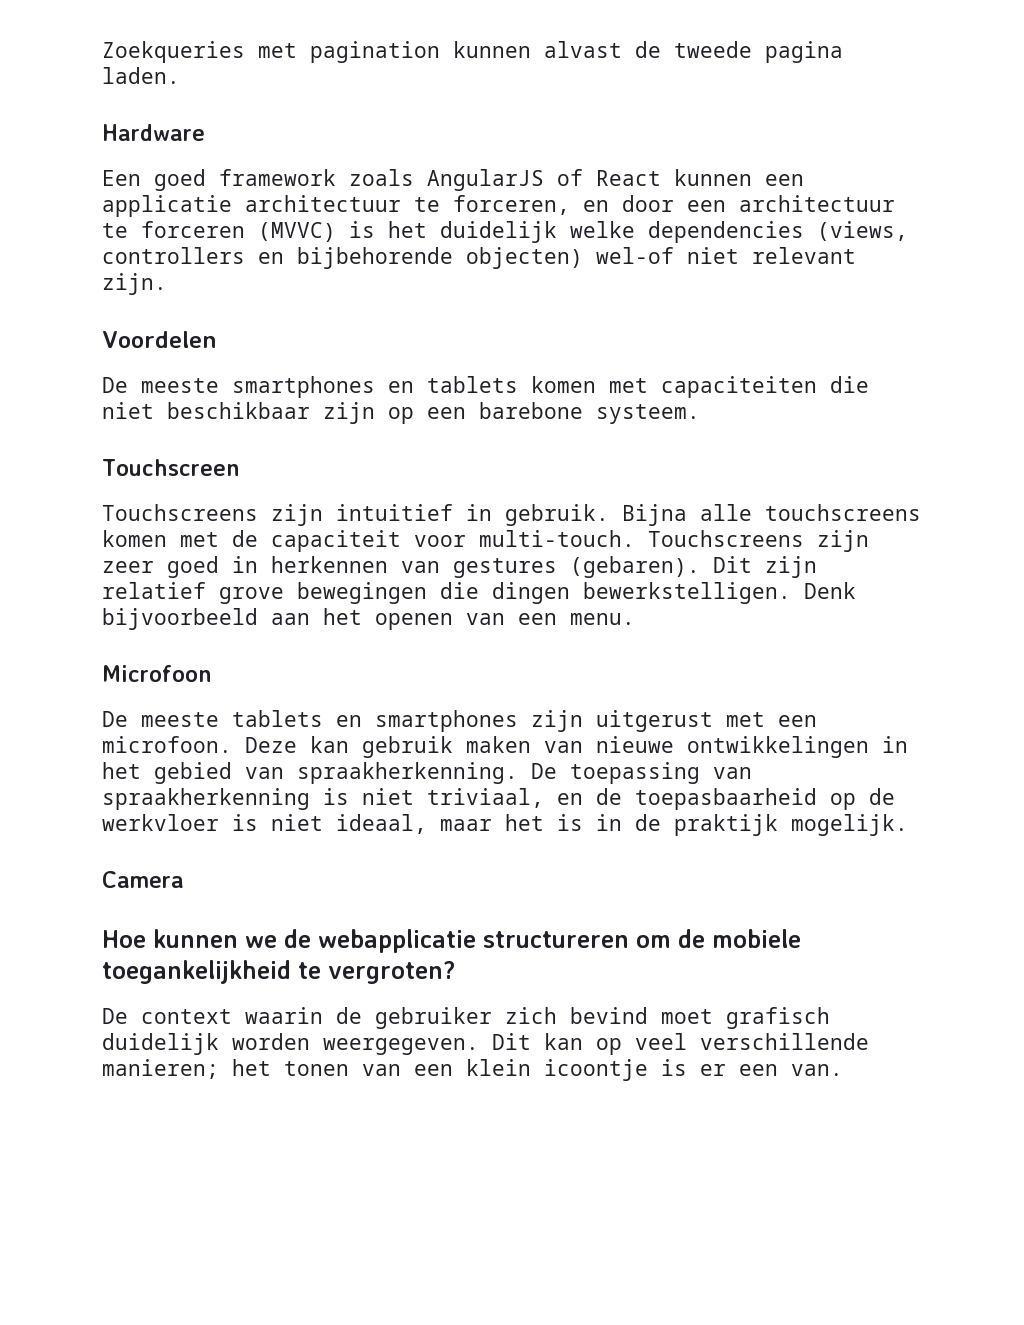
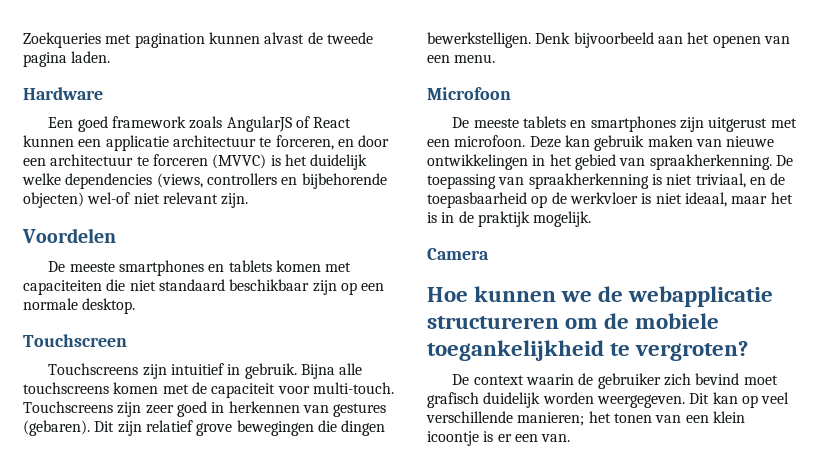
(154, 410) none -> [158,279,225,291] standaard
[479,402,700,424] barebone systeem. -> [23,298,136,314] normale desktop.

